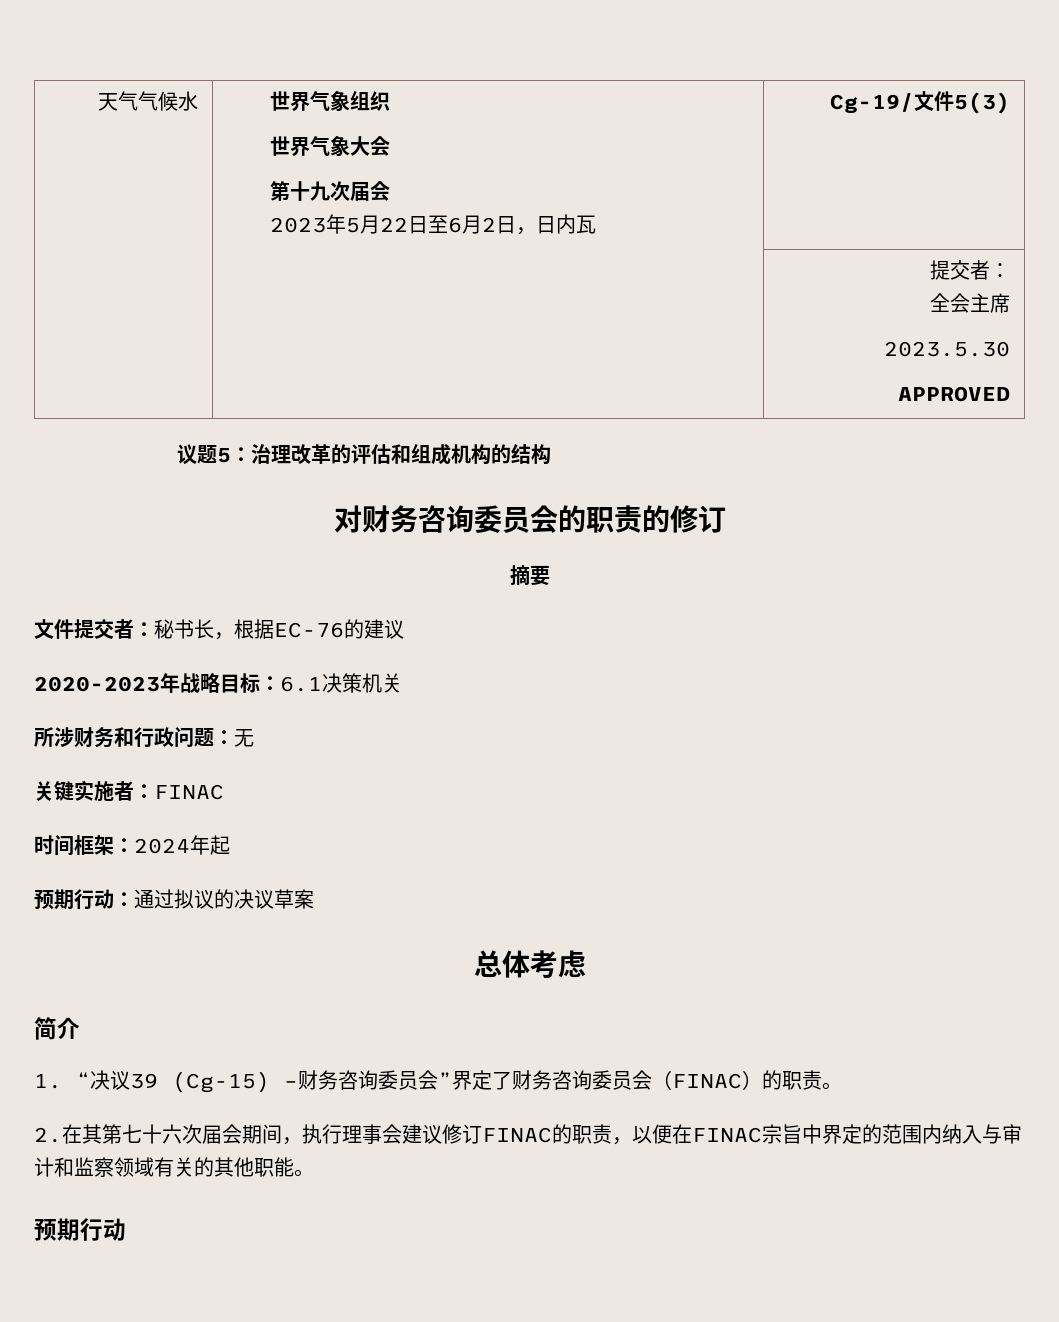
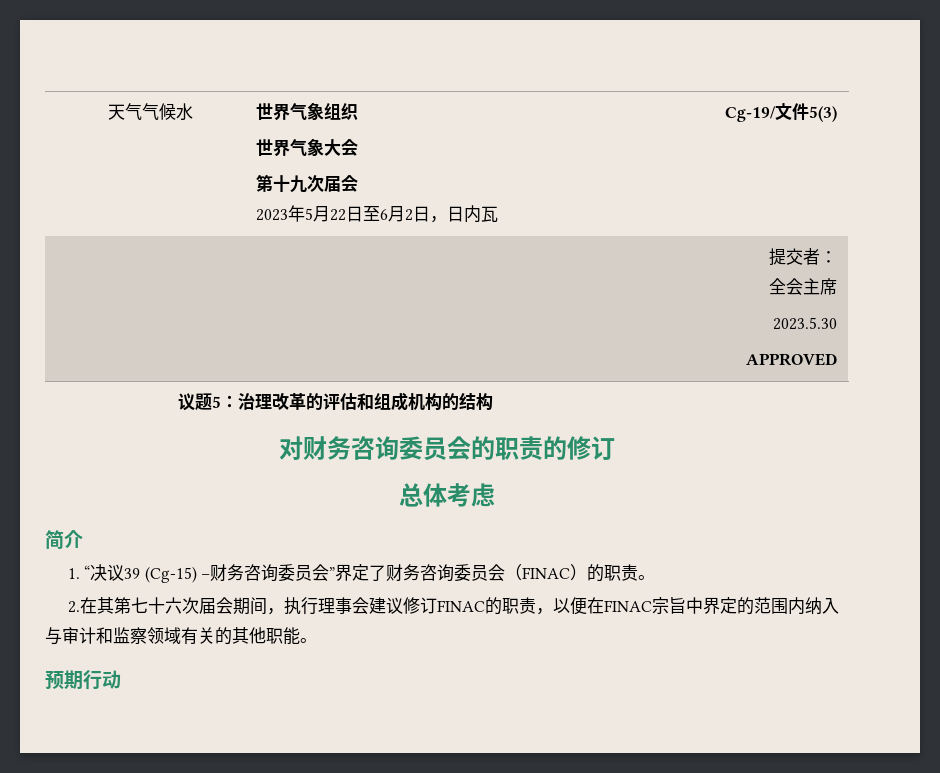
[509,565,550,586] [34,619,404,640] [34,672,402,693] [34,727,254,748] [34,780,224,801] [34,835,230,856] [34,889,314,910] // 摘要 // 文件提交者：秘书长，根据EC-76的建议 // 2020-2023年战略目标：6.1决策机关 // 所涉财务和行政问题：无 // 关键实施者：FINAC // 时间框架：2024年起 // 预期行动：通过拟议的决议草案 -> (615, 448) none

